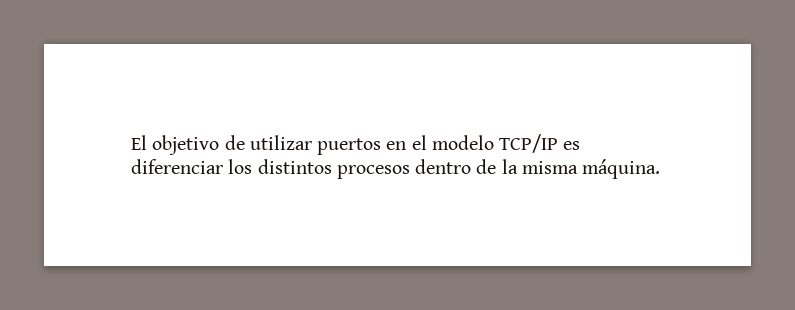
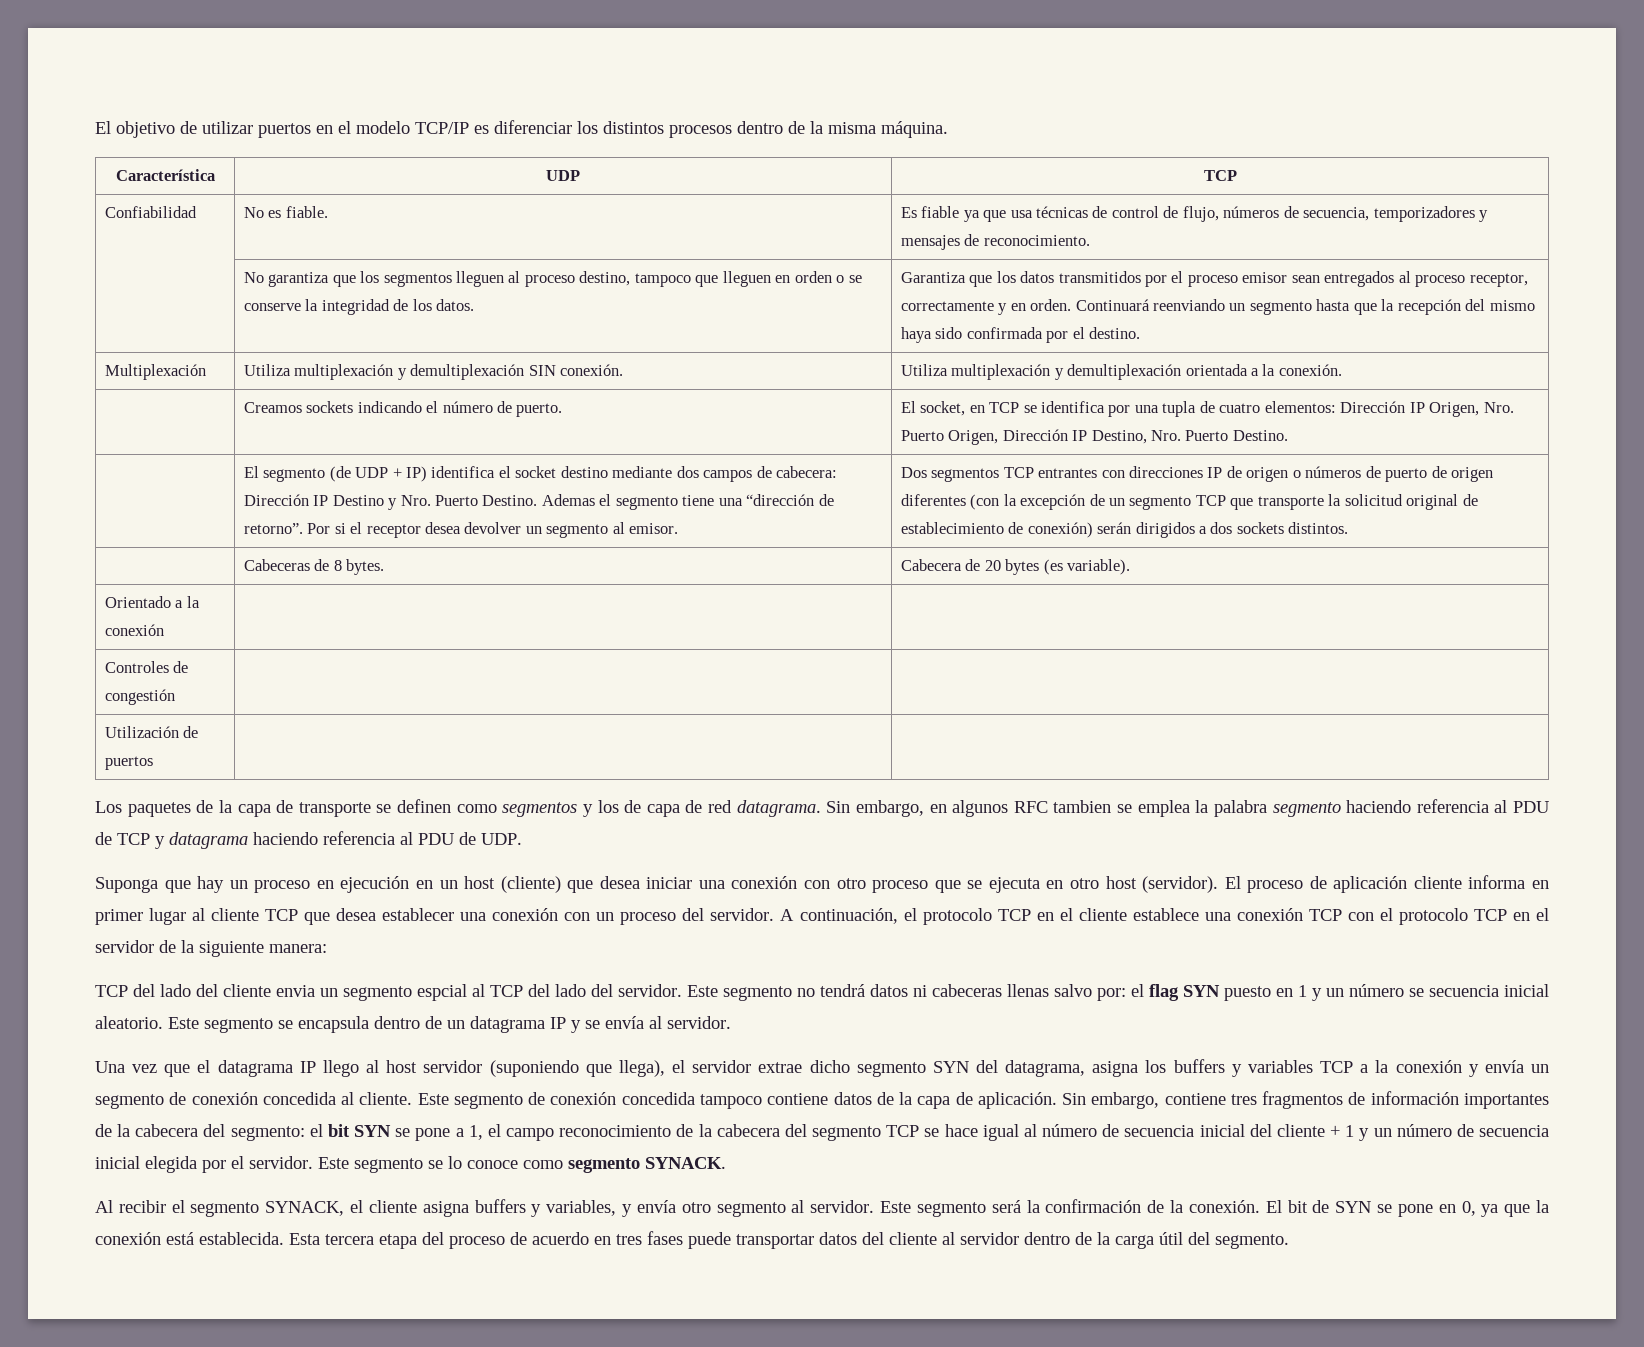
(661, 169) none -> [115,169,215,181] [546,170,580,181] [1203,170,1237,181] [104,206,197,218] [243,206,328,218] [900,206,1489,222] [900,234,1090,250] [243,271,862,287] [243,299,474,315] [900,271,1528,287] [900,299,1535,315] [900,327,1140,343] [104,364,206,380] [243,364,623,380] [900,364,1342,380] [243,401,563,417] [900,401,1514,417] [900,429,1288,445] [243,466,838,482] [243,494,834,510] [243,522,679,538] [900,466,1494,482] [900,494,1478,510] [900,522,1349,538] [243,559,385,575] [900,559,1130,575] [104,596,200,608] [104,624,164,636] [104,661,189,673] [104,689,175,705] [104,726,199,738] [104,756,153,770] [95,799,1549,817] [95,831,522,849] [95,875,1549,893] [95,908,1549,925] [95,940,327,957] [95,984,1549,1001] [95,1016,731,1033] [95,1059,1549,1077] [95,1091,1549,1109] [95,1124,1549,1141] [95,1156,726,1173] [95,1199,1549,1217] [95,1231,1289,1249] // Característica | UDP | TCP // Confiabilidad | No es fiable. | Es fiable ya que usa técnicas de control de flujo, números de secuencia, temporizadores y mensajes de reconocimiento. // | No garantiza que los segmentos lleguen al proceso destino, tampoco que lleguen en orden o se conserve la integridad de los datos. | Garantiza que los datos transmitidos por el proceso emisor sean entregados al proceso receptor, correctamente y en orden. Continuará reenviando un segmento hasta que la recepción del mismo haya sido confirmada por el destino. // Multiplexación | Utiliza multiplexación y demultiplexación SIN conexión. | Utiliza multiplexación y demultiplexación orientada a la conexión. // | Creamos sockets indicando el número de puerto. | El socket, en TCP se identifica por una tupla de cuatro elementos: Dirección IP Origen, Nro. Puerto Origen, Dirección IP Destino, Nro. Puerto Destino. // | El segmento (de UDP + IP) identifica el socket destino mediante dos campos de cabecera: Dirección IP Destino y Nro. Puerto Destino. Ademas el segmento tiene una “dirección de retorno”. Por si el receptor desea devolver un segmento al emisor. | Dos segmentos TCP entrantes con direcciones IP de origen o números de puerto de origen diferentes (con la excepción de un segmento TCP que transporte la solicitud original de establecimiento de conexión) serán dirigidos a dos sockets distintos. // | Cabeceras de 8 bytes. | Cabecera de 20 bytes (es variable). // Orientado a la conexión | | // Controles de congestión | | // Utilización de puertos | | // Los paquetes de la capa de transporte se definen como segmentos y los de capa de red datagrama. Sin embargo, en algunos RFC tambien se emplea la palabra segmento haciendo referencia al PDU de TCP y datagrama haciendo referencia al PDU de UDP. // Suponga que hay un proceso en ejecución en un host (cliente) que desea iniciar una conexión con otro proceso que se ejecuta en otro host (servidor). El proceso de aplicación cliente informa en primer lugar al cliente TCP que desea establecer una conexión con un proceso del servidor. A continuación, el protocolo TCP en el cliente establece una conexión TCP con el protocolo TCP en el servidor de la siguiente manera: // TCP del lado del cliente envia un segmento espcial al TCP del lado del servidor. Este segmento no tendrá datos ni cabeceras llenas salvo por: el flag SYN puesto en 1 y un número se secuencia inicial aleatorio. Este segmento se encapsula dentro de un datagrama IP y se envía al servidor. // Una vez que el datagrama IP llego al host servidor (suponiendo que llega), el servidor extrae dicho segmento SYN del datagrama, asigna los buffers y variables TCP a la conexión y envía un segmento de conexión concedida al cliente. Este segmento de conexión concedida tampoco contiene datos de la capa de aplicación. Sin embargo, contiene tres fragmentos de información importantes de la cabecera del segmento: el bit SYN se pone a 1, el campo reconocimiento de la cabecera del segmento TCP se hace igual al número de secuencia inicial del cliente + 1 y un número de secuencia inicial elegida por el servidor. Este segmento se lo conoce como segmento SYNACK. // Al recibir el segmento SYNACK, el cliente asigna buffers y variables, y envía otro segmento al servidor. Este segmento será la confirmación de la conexión. El bit de SYN se pone en 0, ya que la conexión está establecida. Esta tercera etapa del proceso de acuerdo en tres fases puede transportar datos del cliente al servidor dentro de la carga útil del segmento.

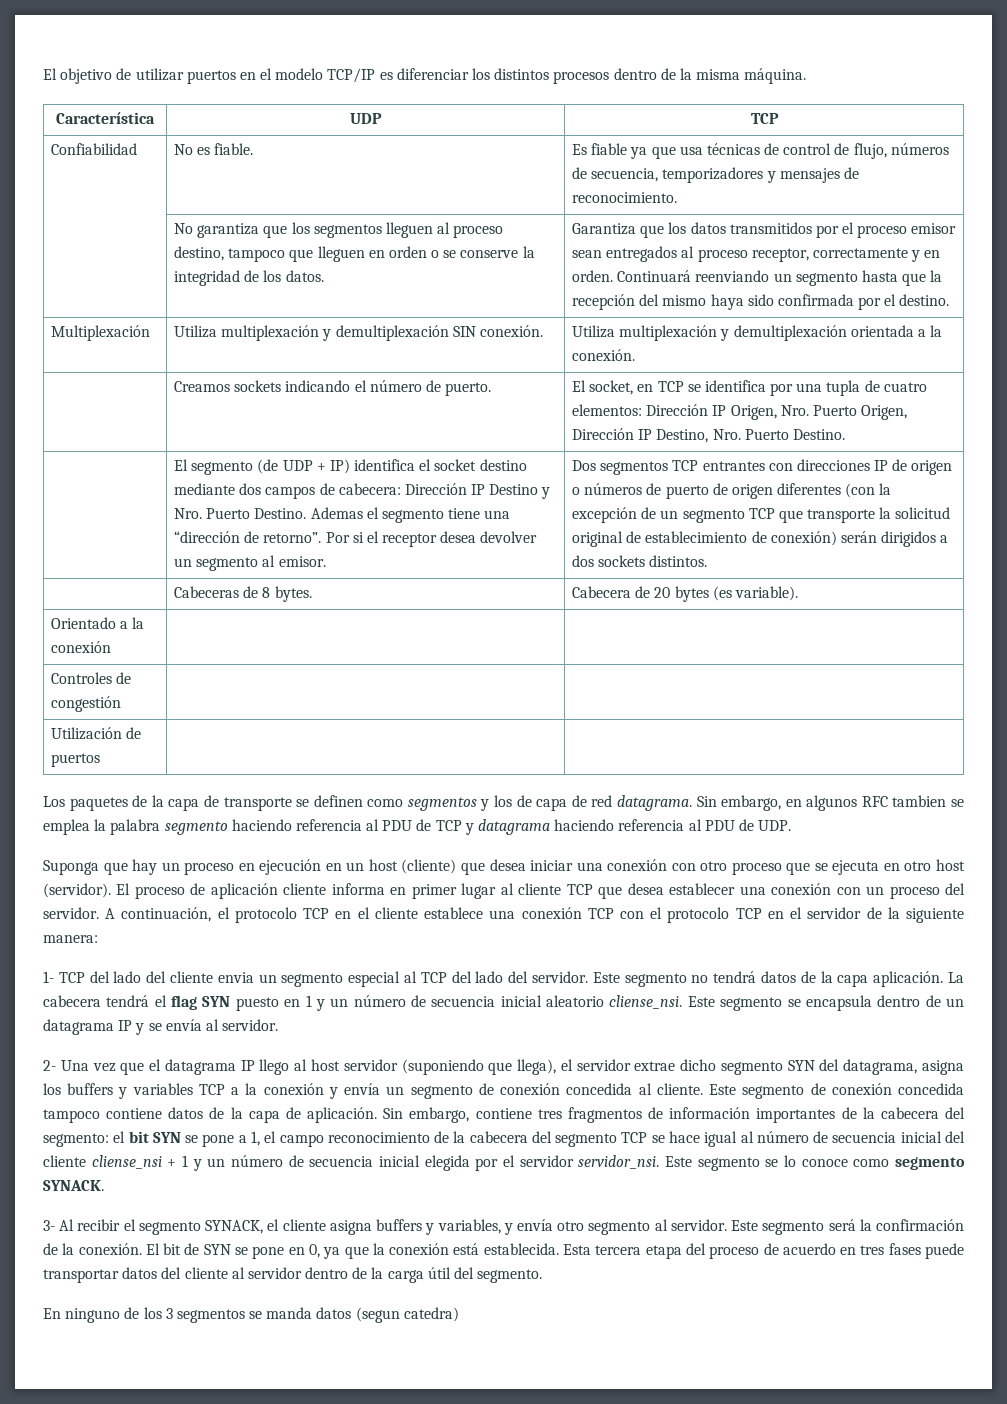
(327, 948) none -> [43,971,54,983] 1-
[417,984,467,1001] espcial -> [348,971,401,987] especial
[913,984,1126,1001] ni cabeceras llenas salvo por: -> [800,971,964,987] [43,995,150,1007] de la capa aplicación. La cabecera tendrá
[1409,984,1549,997] [95,1016,163,1029] se secuencia inicial aleatorio. -> [411,995,683,1009] de secuencia inicial aleatorio cliense_nsi.
(731, 1022) none -> [43,1060,56,1071] 2-
(1325, 1130) none -> [91,1155,162,1169] cliense_nsi
[249,1156,313,1169] servidor. -> [519,1155,660,1169] servidor servidor_nsi.
(726, 1163) none -> [43,1220,55,1231] 3-
(1289, 1241) none -> [43,1307,459,1323] // En ninguno de los 3 segmentos se manda datos (segun catedra)

